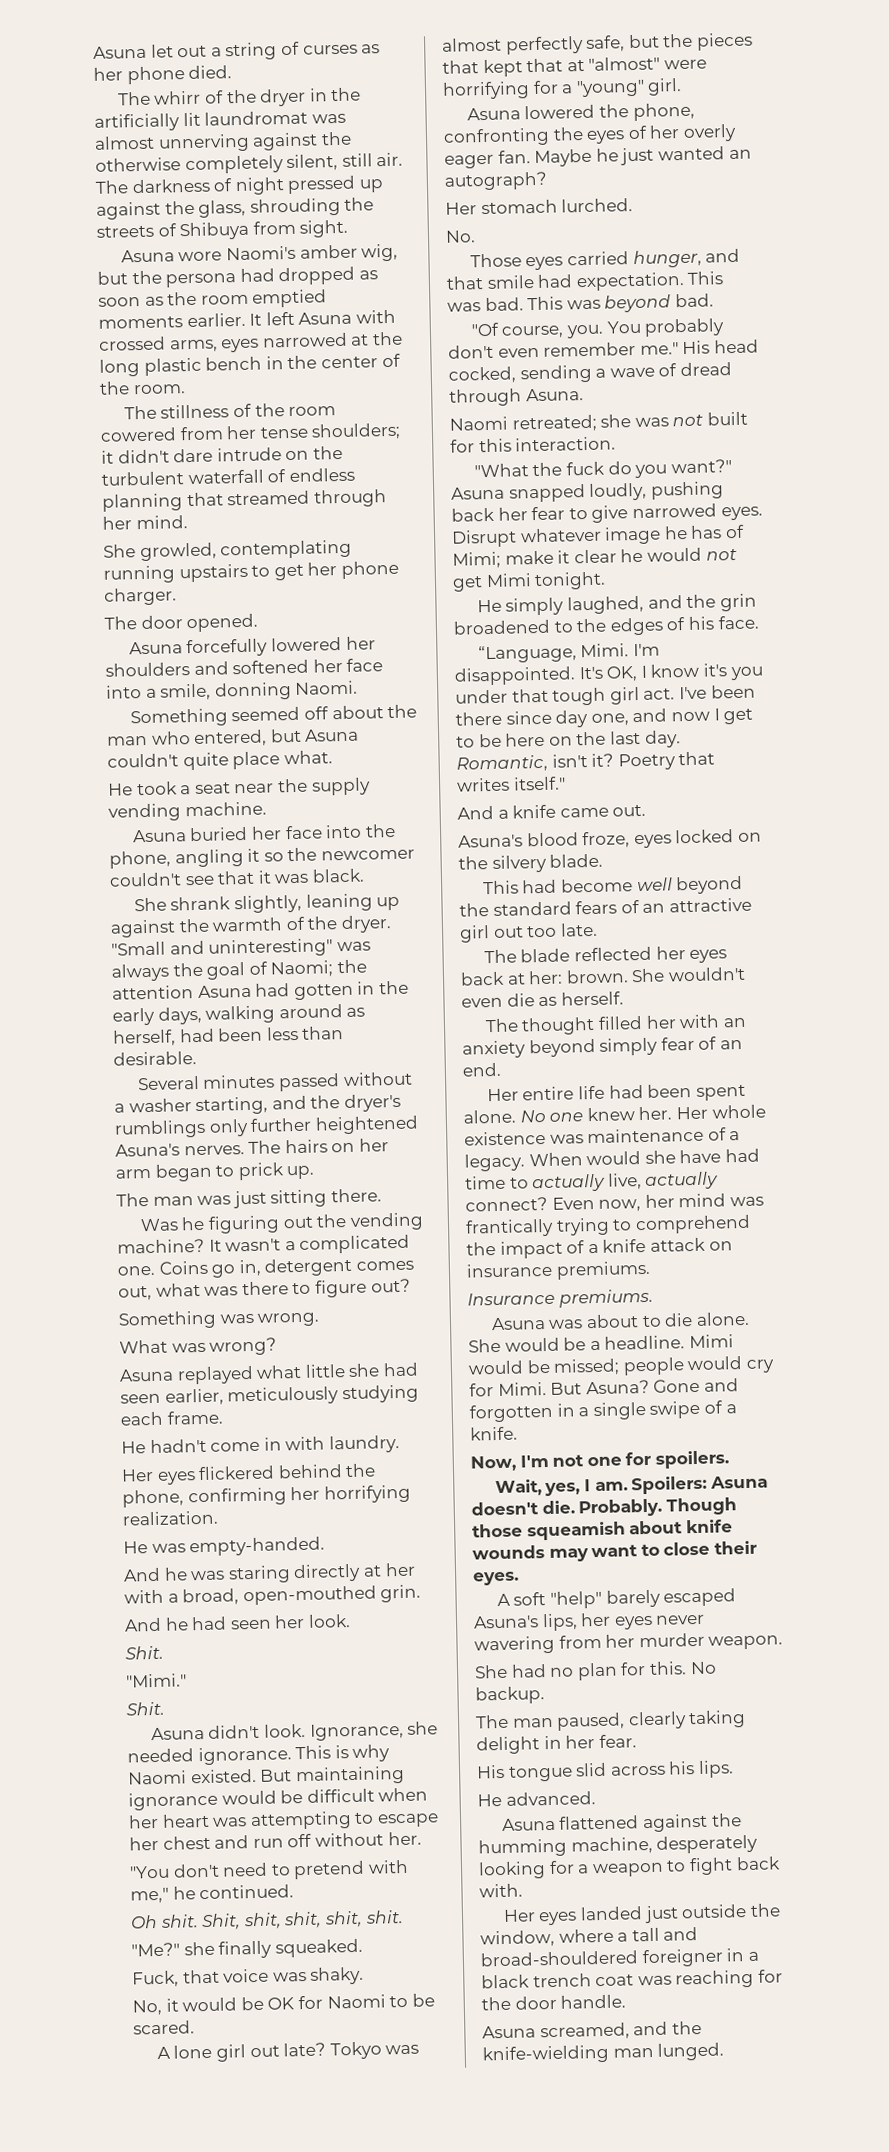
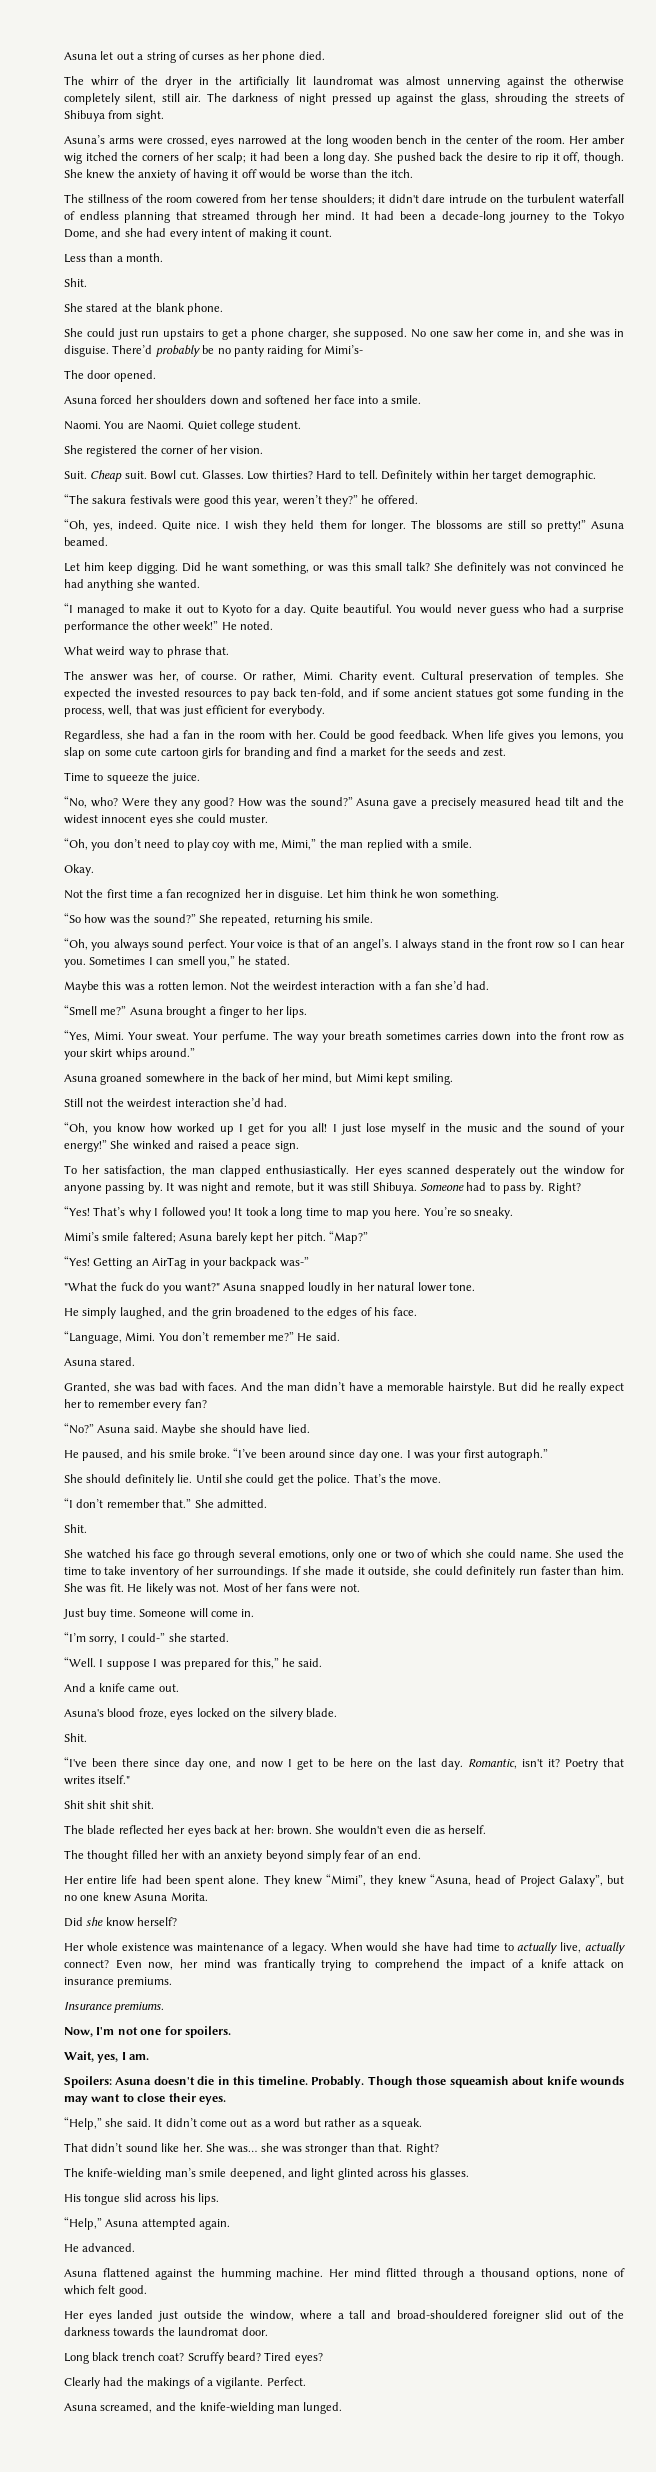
[120,243,399,263] [97,266,378,288] [98,289,328,308] [98,309,396,329] [98,336,218,353] Asuna wore Naomi's amber wig, but the persona had dropped as soon as the room emptied moments earlier. It left Asuna with crossed arms, -> [64,135,208,146] Asuna’s arms were crossed,
[143,357,202,376] plastic -> [351,135,393,145] wooden
(186, 389) none -> [569,135,625,144] [64,152,625,164] [64,169,413,181] Her amber wig itched the corners of her scalp; it had been a long day. She pushed back the desire to rip it off, though. She knew the anxiety of having it off would be worse than the itch.
[103,539,353,562] [103,560,399,584] [104,587,177,606] // She growled, contemplating running upstairs to get her phone charger. -> [360,211,624,223] [64,228,333,240] [64,253,164,263] [64,278,87,287] [64,303,223,315] [64,328,624,340] [64,345,363,357] It had been a decade-long journey to the Tokyo Dome, and she had every intent of making it count. // Less than a month. // Shit. // She stared at the blank phone. // She could just run upstairs to get a phone charger, she supposed. No one saw her come in, and she was in disguise. There’d probably be no panty raiding for Mimi’s-
[186,637,342,658] forcefully lowered -> [100,395,133,404] forced
(190, 669) none -> [209,395,239,405] down
[160,680,359,701] [129,704,418,728] [107,728,360,747] [107,750,333,771] [108,777,371,796] [108,801,267,822] [131,823,396,843] [109,847,415,869] [109,868,365,887] [133,893,401,914] [110,915,392,938] [111,938,371,958] [111,959,367,982] [112,980,409,1001] [112,1004,366,1026] [113,1026,345,1047] [113,1051,197,1066] [136,1071,413,1092] [114,1093,401,1116] [114,1115,419,1139] [115,1138,389,1157] [115,1162,316,1182] [116,1188,382,1209] [139,1212,424,1234] [117,1234,411,1254] [117,1257,414,1278] [118,1278,411,1301] [118,1310,321,1330] [119,1337,278,1356] [119,1362,419,1385] [120,1384,419,1406] [120,1410,223,1426] [121,1434,400,1454] [121,1463,377,1485] [122,1484,411,1508] [122,1510,219,1526] [123,1536,326,1557] [123,1562,416,1584] [124,1584,422,1606] [124,1614,351,1632] [125,1645,164,1660] [126,1673,187,1688] [126,1701,165,1716] [150,1721,439,1741] [127,1744,391,1766] [128,1765,405,1786] [128,1787,429,1811] [128,1811,439,1831] [129,1831,422,1851] [129,1859,409,1880] [130,1884,295,1904] [130,1910,404,1931] [131,1938,363,1959] [132,1966,365,1988] [132,1993,435,2016] [133,2020,195,2035] [156,2041,420,2062] [442,32,753,55] [442,56,707,78] [442,77,683,100] [466,102,695,121] [443,123,737,147] [444,146,752,169] [444,171,548,191] [445,197,634,215] [445,230,476,243] [469,248,741,271] [446,271,725,292] [447,293,714,313] [470,318,726,339] [448,339,759,359] [448,362,732,384] [449,388,584,407] [449,411,748,433] [450,436,617,453] smile, donning Naomi. // Something seemed off about the man who entered, but Asuna couldn't quite place what. // He took a seat near the supply vending machine. // Asuna buried her face into the phone, angling it so the newcomer couldn't see that it was black. // She shrank slightly, leaning up against the warmth of the dryer. "Small and uninteresting" was always the goal of Naomi; the attention Asuna had gotten in the early days, walking around as herself, had been less than desirable. // Several minutes passed without a washer starting, and the dryer's rumblings only further heightened Asuna's nerves. The hairs on her arm began to prick up. // The man was just sitting there. // Was he figuring out the vending machine? It wasn't a complicated one. Coins go in, detergent comes out, what was there to figure out? // Something was wrong. // What was wrong? // Asuna replayed what little she had seen earlier, meticulously studying each frame. // He hadn't come in with laundry. // Her eyes flickered behind the phone, confirming her horrifying realization. // He was empty-handed. // And he was staring directly at her with a broad, open-mouthed grin. // And he had seen her look. // Shit. // "Mimi." // Shit. // Asuna didn't look. Ignorance, she needed ignorance. This is why Naomi existed. But maintaining ignorance would be difficult when her heart was attempting to escape her chest and run off without her. // "You don't need to pretend with me," he continued. // Oh shit. Shit, shit, shit, shit, shit. // "Me?" she finally squeaked. // Fuck, that voice was shaky. // No, it would be OK for Naomi to be scared. // A lone girl out late? Tokyo was almost perfectly safe, but the pieces that kept that at "almost" were horrifying for a "young" girl. // Asuna lowered the phone, confronting the eyes of her overly eager fan. Maybe he just wanted an autograph? // Her stomach lurched. // No. // Those eyes carried hunger, and that smile had expectation. This was bad. This was beyond bad. // "Of course, you. You probably don't even remember me." His head cocked, sending a wave of dread through Asuna. // Naomi retreated; she was not built for this interaction. -> [391,395,422,404] [64,420,302,432] [64,445,264,457] [64,470,596,482] [64,494,418,507] [64,519,624,532] [64,537,108,546] [64,562,624,574] [64,579,201,591] [64,603,625,616] [64,621,273,633] [64,646,229,658] [64,671,624,683] [64,688,624,700] [64,705,325,717] [64,730,625,742] [64,747,506,759] [64,772,200,784] [64,796,625,809] [64,814,268,826] [64,838,472,851] [64,864,94,876] [64,889,499,901] [64,913,374,926] [64,938,626,951] [64,956,290,968] [64,981,490,993] [64,1005,307,1018] [64,1030,624,1043] [64,1048,196,1060] [64,1073,453,1085] [64,1098,288,1108] [64,1122,625,1135] [64,1140,299,1152] [64,1165,625,1177] [64,1182,581,1194] [64,1206,514,1219] [64,1231,368,1244] [64,1256,309,1269] smile. // Naomi. You are Naomi. Quiet college student. // She registered the corner of her vision. // Suit. Cheap suit. Bowl cut. Glasses. Low thirties? Hard to tell. Definitely within her target demographic. // “The sakura festivals were good this year, weren’t they?” he offered. // “Oh, yes, indeed. Quite nice. I wish they held them for longer. The blossoms are still so pretty!” Asuna beamed. // Let him keep digging. Did he want something, or was this small talk? She definitely was not convinced he had anything she wanted. // “I managed to make it out to Kyoto for a day. Quite beautiful. You would never guess who had a surprise performance the other week!” He noted. // What weird way to phrase that. // The answer was her, of course. Or rather, Mimi. Charity event. Cultural preservation of temples. She expected the invested resources to pay back ten-fold, and if some ancient statues got some funding in the process, well, that was just efficient for everybody. // Regardless, she had a fan in the room with her. Could be good feedback. When life gives you lemons, you slap on some cute cartoon girls for branding and find a market for the seeds and zest. // Time to squeeze the juice. // “No, who? Were they any good? How was the sound?” Asuna gave a precisely measured head tilt and the widest innocent eyes she could muster. // “Oh, you don’t need to play coy with me, Mimi,” the man replied with a smile. // Okay. // Not the first time a fan recognized her in disguise. Let him think he won something. // “So how was the sound?” She repeated, returning his smile. // “Oh, you always sound perfect. Your voice is that of an angel’s. I always stand in the front row so I can hear you. Sometimes I can smell you,” he stated. // Maybe this was a rotten lemon. Not the weirdest interaction with a fan she’d had. // “Smell me?” Asuna brought a finger to her lips. // “Yes, Mimi. Your sweat. Your perfume. The way your breath sometimes carries down into the front row as your skirt whips around.” // Asuna groaned somewhere in the back of her mind, but Mimi kept smiling. // Still not the weirdest interaction she’d had. // “Oh, you know how worked up I get for you all! I just lose myself in the music and the sound of your energy!” She winked and raised a peace sign. // To her satisfaction, the man clapped enthusiastically. Her eyes scanned desperately out the window for anyone passing by. It was night and remote, but it was still Shibuya. Someone had to pass by. Right? // “Yes! That’s why I followed you! It took a long time to map you here. You’re so sneaky. // Mimi’s smile faltered; Asuna barely kept her pitch. “Map?” // “Yes! Getting an AirTag in your backpack was-”
[589,481,724,501] [451,503,763,523] [451,524,745,548] [452,547,737,569] [452,571,607,592] loudly, pushing back her fear to give narrowed eyes. Disrupt whatever image he has of Mimi; make it clear he would not get Mimi tonight. -> [308,1282,475,1294] loudly in her natural lower tone.
[632,643,660,657] [454,663,764,686] [455,686,707,706] I'm disappointed. It's OK, I know it's you under that tough girl act. I've -> [158,1332,340,1341] [64,1357,136,1366] [64,1382,625,1394] [64,1399,207,1411] [64,1423,310,1436] [64,1448,548,1461] [64,1474,441,1486] [64,1498,267,1508] [64,1524,87,1533] [64,1549,624,1561] [64,1566,625,1578] [64,1583,360,1595] [63,1608,255,1620] [64,1632,229,1645] [64,1657,323,1670] [64,1683,179,1692] [64,1708,337,1720] [64,1733,87,1742] [64,1757,87,1767] You don’t remember me?” He said. // Asuna stared. // Granted, she was bad with faces. And the man didn’t have a memorable hairstyle. But did he really expect her to remember every fan? // “No?” Asuna said. Maybe she should have lied. // He paused, and his smile broke. “I’ve been around since day one. I was your first autograph.” // She should definitely lie. Until she could get the police. That’s the move. // “I don’t remember that.” She admitted. // Shit. // She watched his face go through several emotions, only one or two of which she could name. She used the time to take inventory of her surroundings. If she made it outside, she could definitely run faster than him. She was fit. He likely was not. Most of her fans were not. // Just buy time. Someone will come in. // “I’m sorry, I could-” she started. // “Well. I suppose I was prepared for this,” he said. // And a knife came out. // Asuna's blood froze, eyes locked on the silvery blade. // Shit. // “I've
[457,804,647,820] [458,829,762,849] [458,853,604,873] [482,875,744,895] [459,897,752,917] [459,922,598,943] And a knife came out. // Asuna's blood froze, eyes locked on the silvery blade. // This had become well beyond the standard fears of an attractive girl out too late. -> [64,1800,155,1809] Shit shit shit shit.
[519,1106,673,1123] No one knew her. -> [263,1874,625,1887] [64,1892,208,1902] [64,1917,178,1927] They knew “Mimi”, they knew “Asuna, head of Project Galaxy”, but no one knew Asuna Morita. // Did she know herself? //
[490,1311,750,1331] [468,1334,734,1353] [468,1356,775,1376] [469,1378,739,1397] [469,1400,737,1423] [470,1426,518,1441] // Asuna was about to die alone. She would be a headline. Mimi would be missed; people would cry for Mimi. But Asuna? Gone and forgotten in a single swipe of a knife. -> (165, 2007) none
(628, 1486) none -> (150, 2057) //
[541,1500,575,1515] die. -> [197,2076,308,2085] die in this timeline.
[496,1588,737,1609] [473,1612,706,1632] [474,1632,784,1655] [474,1661,717,1681] [475,1686,545,1705] [475,1710,747,1731] [476,1734,637,1755] A soft "help" barely escaped Asuna's lips, her eyes never wavering from her murder weapon. // She had no plan for this. No backup. // The man paused, clearly taking delight in her fear. -> [64,2117,423,2130] [64,2143,439,2155] [64,2168,469,2180] “Help,” she said. It didn’t come out as a word but rather as a squeak. // That didn’t sound like her. She was… she was stronger than that. Right? // The knife-wielding man’s smile deepened, and light glinted across his glasses.
(734, 1769) none -> [64,2217,231,2230] // “Help,” Asuna attempted again.
[570,1834,759,1855] [478,1856,781,1880] [479,1883,523,1898] machine, desperately looking for a weapon to fight back with. -> [276,2268,625,2280] [64,2285,147,2297] machine. Her mind flitted through a thousand options, none of which felt good.
[726,1948,759,1962] [481,1969,783,1989] [481,1994,627,2011] in a black trench coat was reaching for the door handle. -> [544,2310,624,2319] [64,2327,268,2337] [64,2352,323,2364] [64,2377,306,2389] slid out of the darkness towards the laundromat door. // Long black trench coat? Scruffy beard? Tired eyes? // Clearly had the makings of a vigilante. Perfect.

